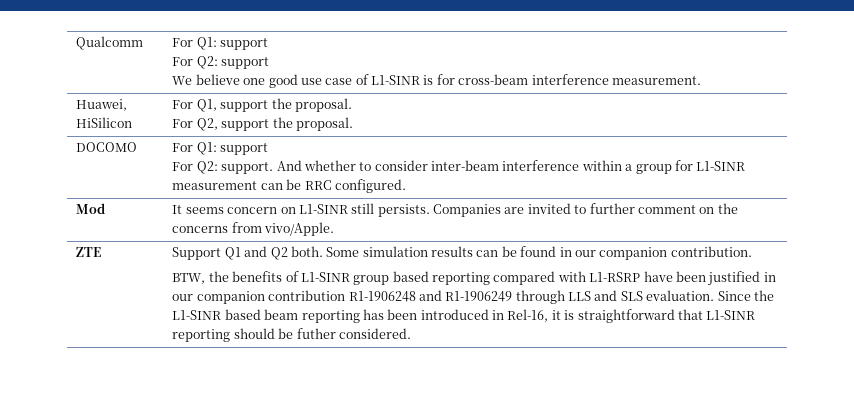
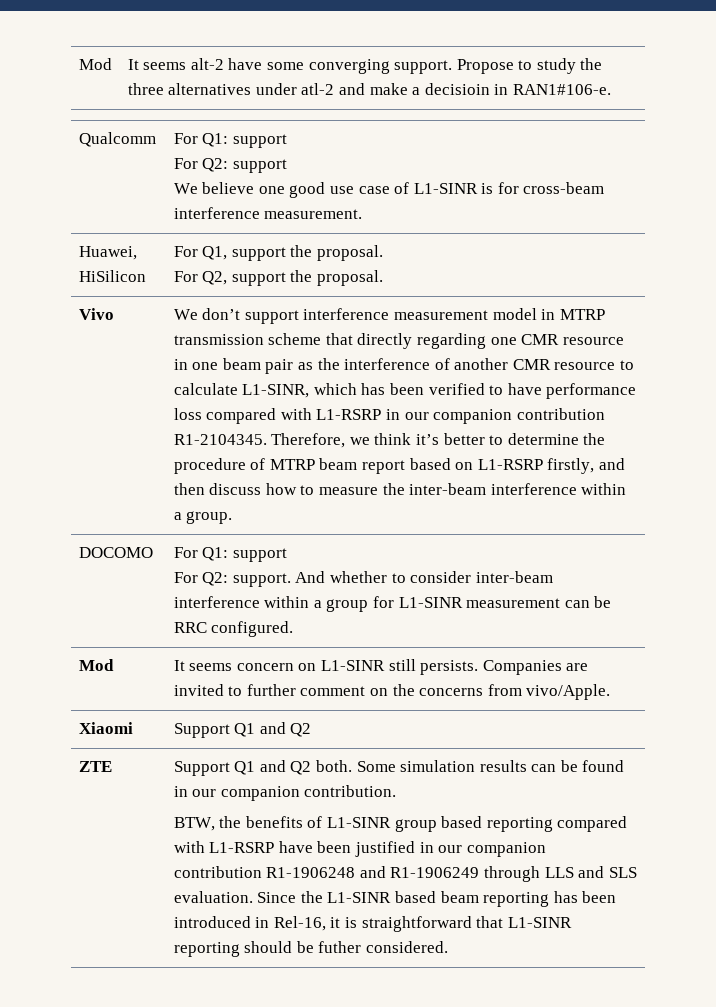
(76, 43) none -> [78,58,112,70] [127,58,603,74] [127,83,611,95] Mod | It seems alt-2 have some converging support. Propose to study the three alternatives under atl-2 and make a decisioin in RAN1#106-e. //
(353, 124) none -> [78,308,114,320] [173,308,605,324] [173,333,624,349] [173,358,635,374] [173,383,637,399] [173,408,605,424] [173,433,606,448] [173,458,625,474] [173,483,627,495] [173,511,233,524] // Vivo | We don’t support interference measurement model in MTRP transmission scheme that directly regarding one CMR resource in one beam pair as the interference of another CMR resource to calculate L1-SINR, which has been verified to have performance loss compared with L1-RSRP in our companion contribution R1-2104345. Therefore, we think it’s better to determine the procedure of MTRP beam report based on L1-RSRP firstly, and then discuss how to measure the inter-beam interference within a group.
(335, 229) none -> [78,722,133,734] [173,722,312,738] // Xiaomi | Support Q1 and Q2

